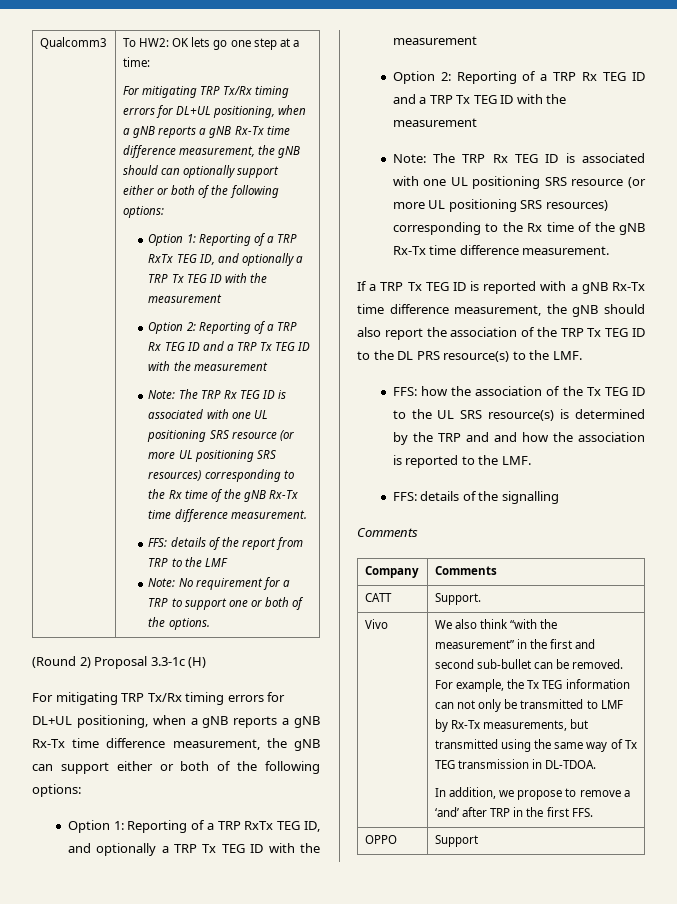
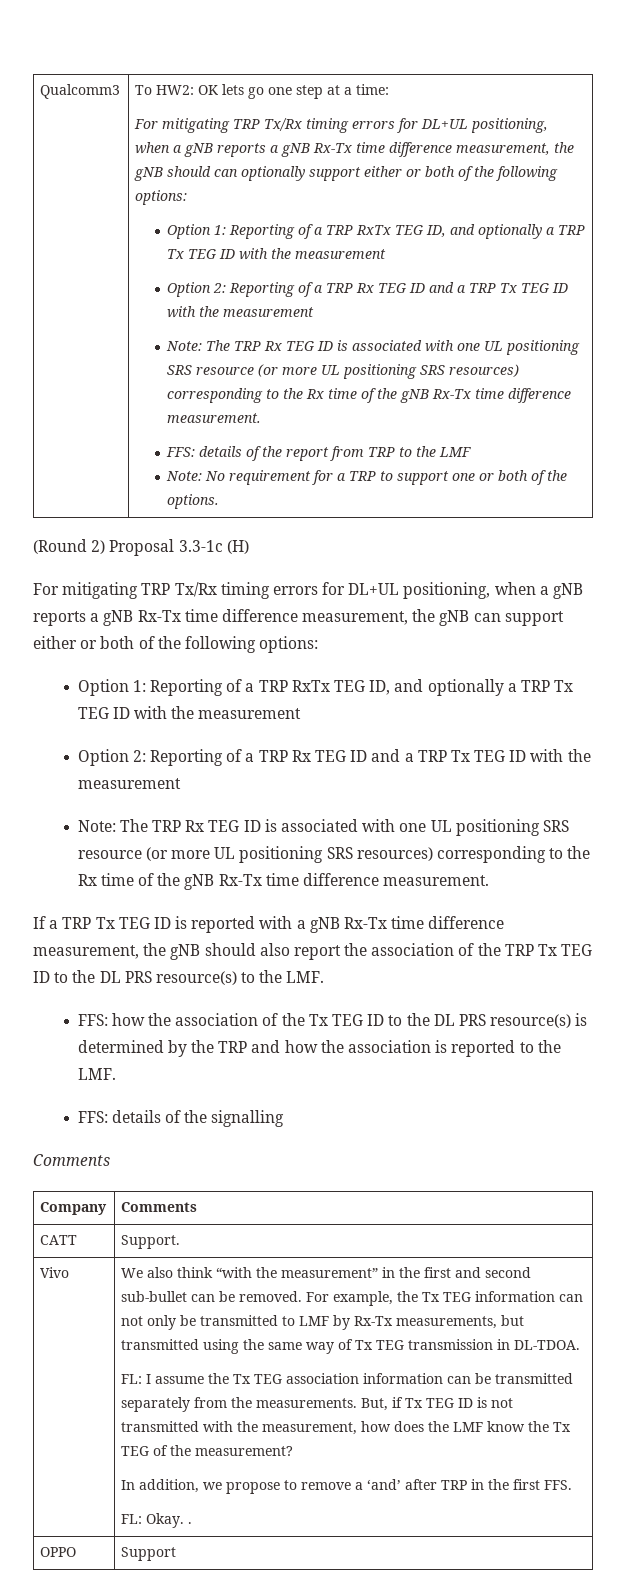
[437,410,483,419] UL SRS -> [433,1014,486,1026] DL PRS
[493,432,517,442] and -> (281, 1046) none
(597, 764) none -> [121,1373,574,1384] [121,1397,514,1412] [121,1421,572,1435] [121,1445,294,1456] // FL: I assume the Tx TEG association information can be transmitted separately from the measurements. But, if Tx TEG ID is not transmitted with the measurement, how does the LMF know the Tx TEG of the measurement?
(593, 812) none -> [121,1513,193,1528] // FL: Okay. .

